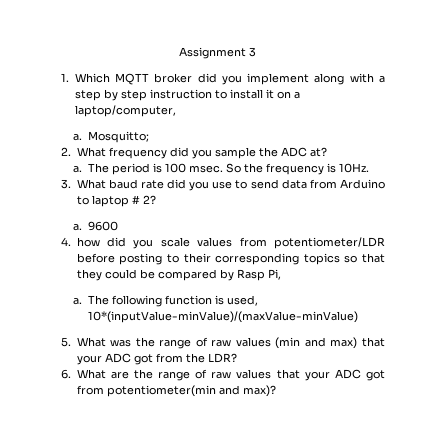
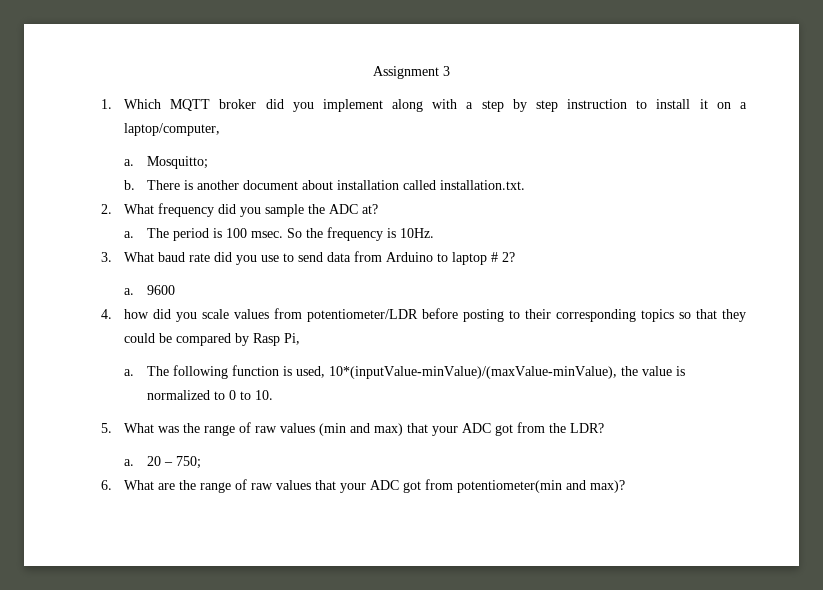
(149, 137) none -> [123,180,526,190] // b. There is another document about installation called installation.txt.
[87,311,358,323] 10*(inputValue-minValue)/(maxValue-minValue) -> [329,366,686,379] [147,390,274,400] 10*(inputValue-minValue)/(maxValue-minValue), the value is normalized to 0 to 10.
(237, 358) none -> [123,456,202,469] // a. 20 – 750;

